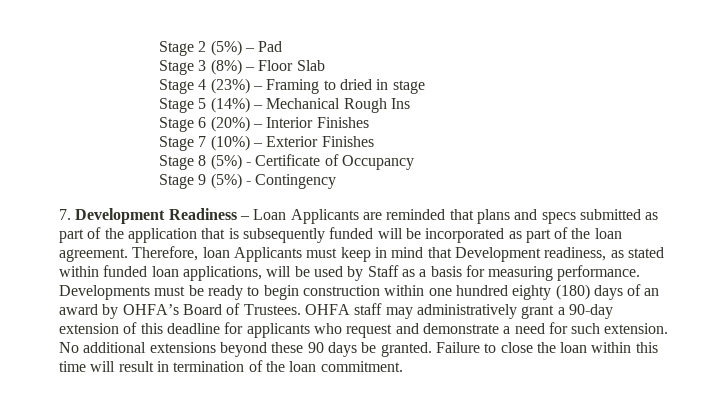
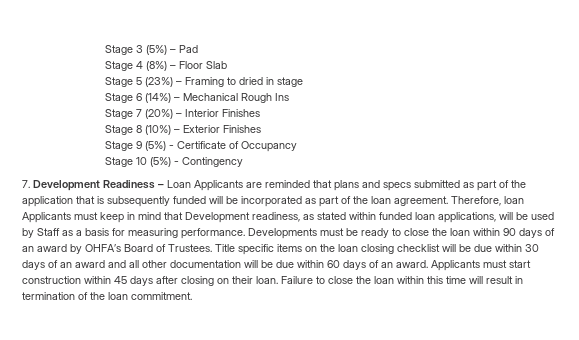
[159,41,207,56] Stage 2 -> [104,45,143,55] Stage 3
[198,60,207,71] 3 -> [135,61,143,69] 4
[198,79,207,90] 4 -> [135,77,142,85] 5
[198,98,207,109] 5 -> [135,93,142,101] 6
[198,117,207,128] 6 -> [135,109,142,117] 7
[198,136,207,147] 7 -> [135,125,142,133] 8
[198,155,207,166] 8 -> [135,141,142,149] 9
[198,174,207,185] 9 -> [135,157,147,165] 10
[263,284,590,300] begin construction within one hundred eighty (180) -> [404,228,516,236] close the loan within 90
[304,303,613,319] [59,322,669,338] [59,342,432,357] OHFA staff may administratively grant a 90-day extension of this deadline for applicants who request and demonstrate a need for such extension. No additional extensions beyond these 90 days be granted. -> [215,244,539,255] [22,260,531,271] [22,276,278,286] Title specific items on the loan closing checklist will be due within 30 days of an award and all other documentation will be due within 60 days of an award. Applicants must start construction within 45 days after closing on their loan.

